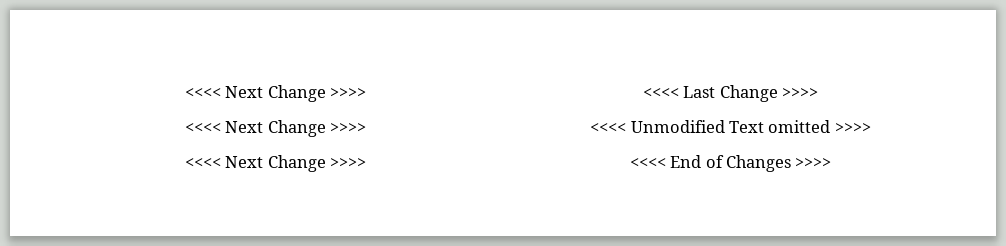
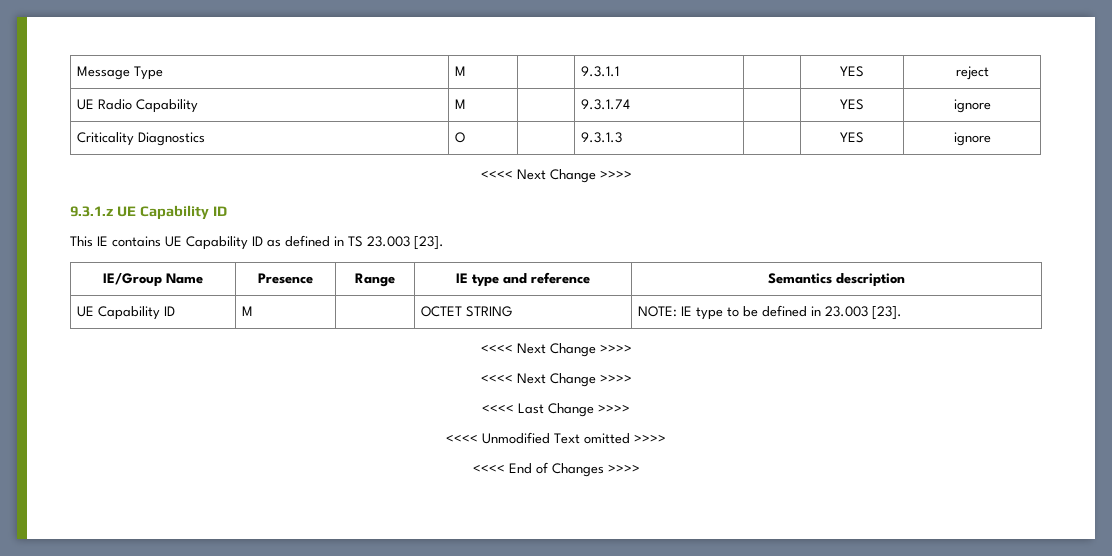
[184,85,367,102] <<<< Next Change >>>> -> [77,66,164,80] [455,66,467,76] [581,66,620,77] [840,66,864,77] [955,66,989,80] [77,99,199,113] [455,99,467,109] [581,99,631,110] [840,99,864,110] [953,99,991,113] [77,132,206,146] [455,132,466,143] [581,132,623,143] [840,132,864,143] [953,132,991,146] [480,169,632,183] [70,205,227,220] [70,235,444,250] [103,273,203,287] [258,273,313,284] [355,273,395,287] [456,272,590,287] [768,273,905,287] [77,306,176,320] [242,306,254,316] [421,306,513,317] [638,305,903,320] Message Type | M | | 9.3.1.1 | | YES | reject // UE Radio Capability | M | | 9.3.1.74 | | YES | ignore // Criticality Diagnostics | O | | 9.3.1.3 | | YES | ignore // <<<< Next Change >>>> // 9.3.1.z UE Capability ID // This IE contains UE Capability ID as defined in TS 23.003 [23]. // IE/Group Name | Presence | Range | IE type and reference | Semantics description // UE Capability ID | M | | OCTET STRING | NOTE: IE type to be defined in 23.003 [23].

